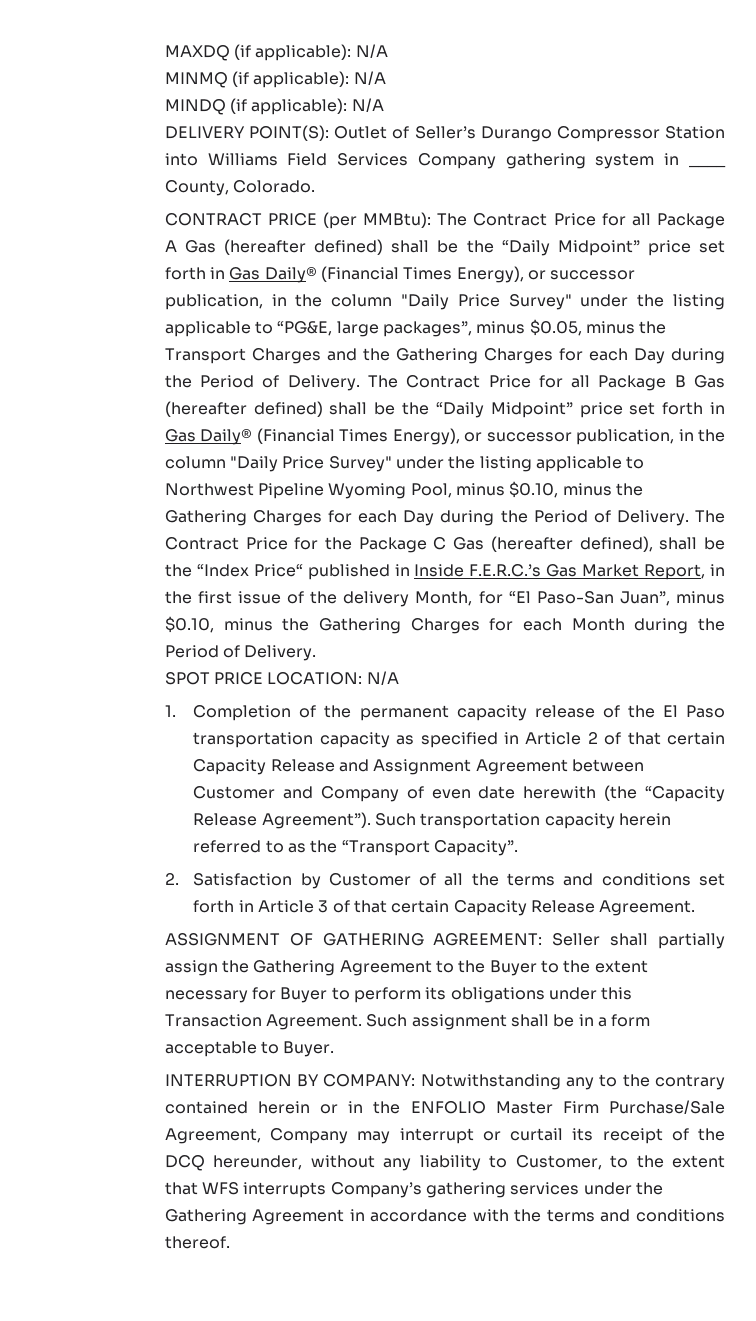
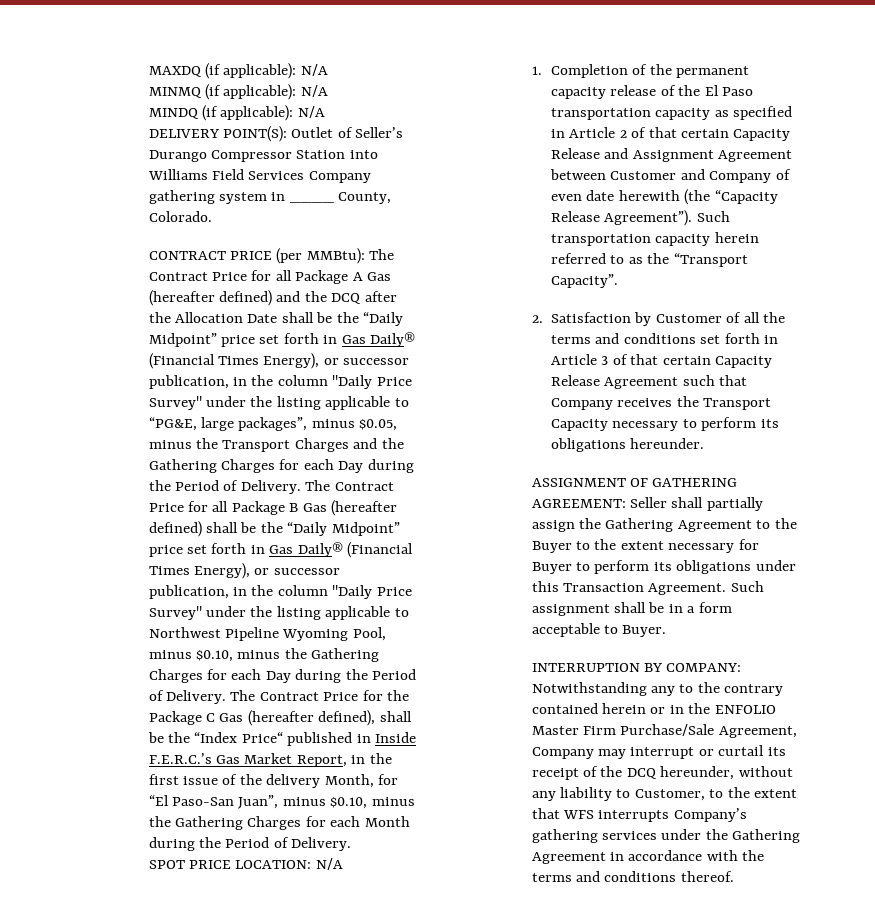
(384, 247) none -> [276,291,397,304] [148,312,278,323] and the DCQ after the Allocation Date
[599,900,696,916] Agreement. -> [604,375,748,389] [550,396,772,410] [550,417,779,431] [550,438,705,452] Agreement such that Company receives the Transport Capacity necessary to perform its obligations hereunder.

